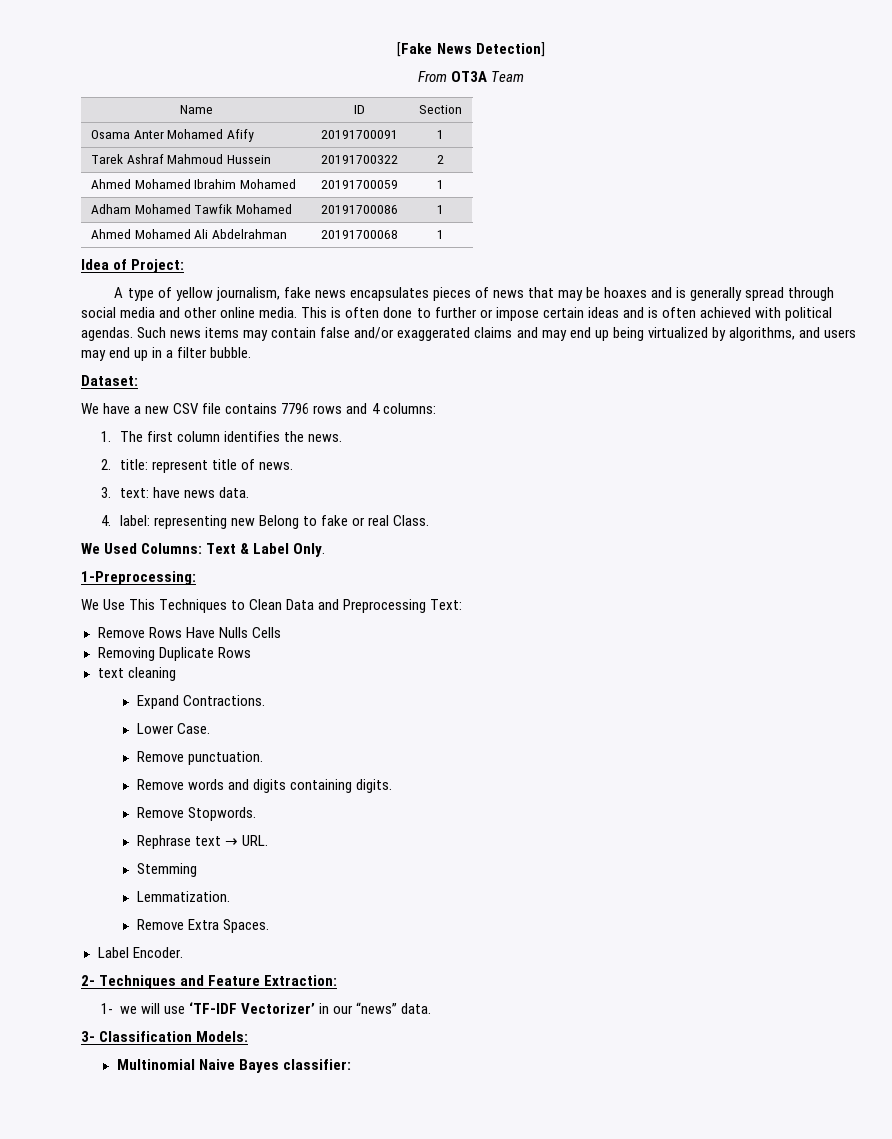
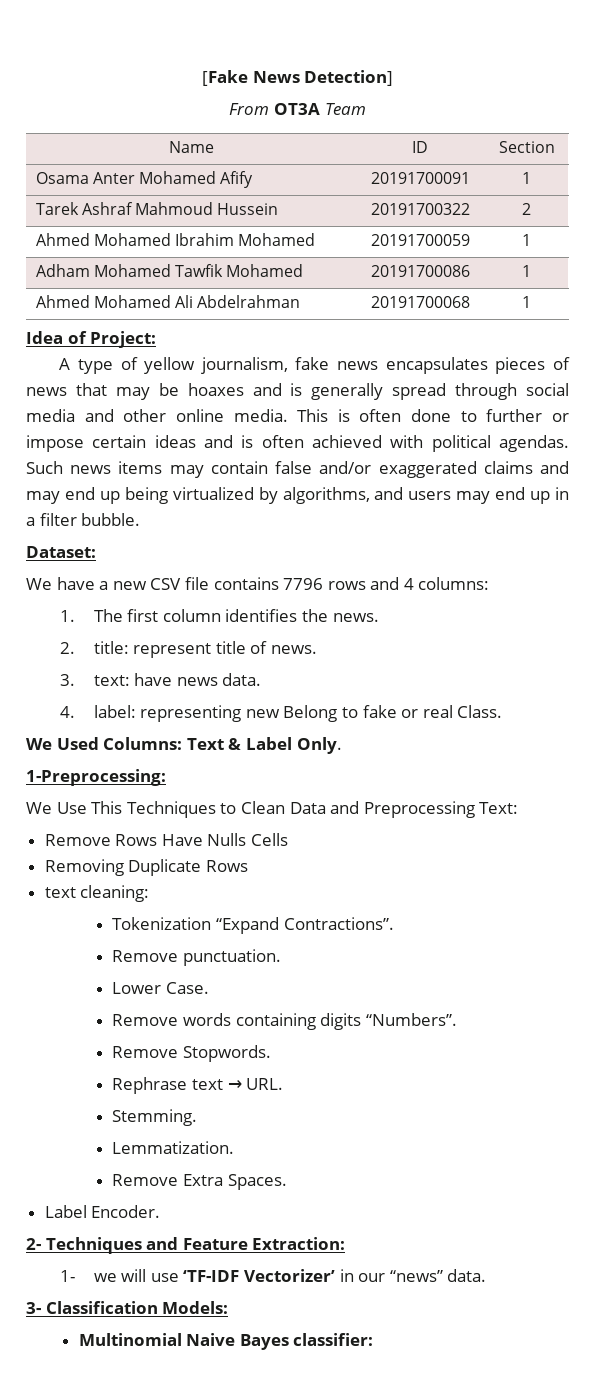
[127,667,176,681] [136,695,265,709] cleaning // Expand Contractions. -> [80,885,150,902] [112,917,394,934] [112,949,281,966] cleaning: // Tokenization “Expand Contractions”. // Remove punctuation.
[136,751,263,765] // Remove punctuation. -> (209, 988) none
[227,779,392,793] and digits containing digits. -> [235,1013,457,1030] containing digits “Numbers”.
[136,863,197,877] Stemming -> [112,1109,198,1126] Stemming.

